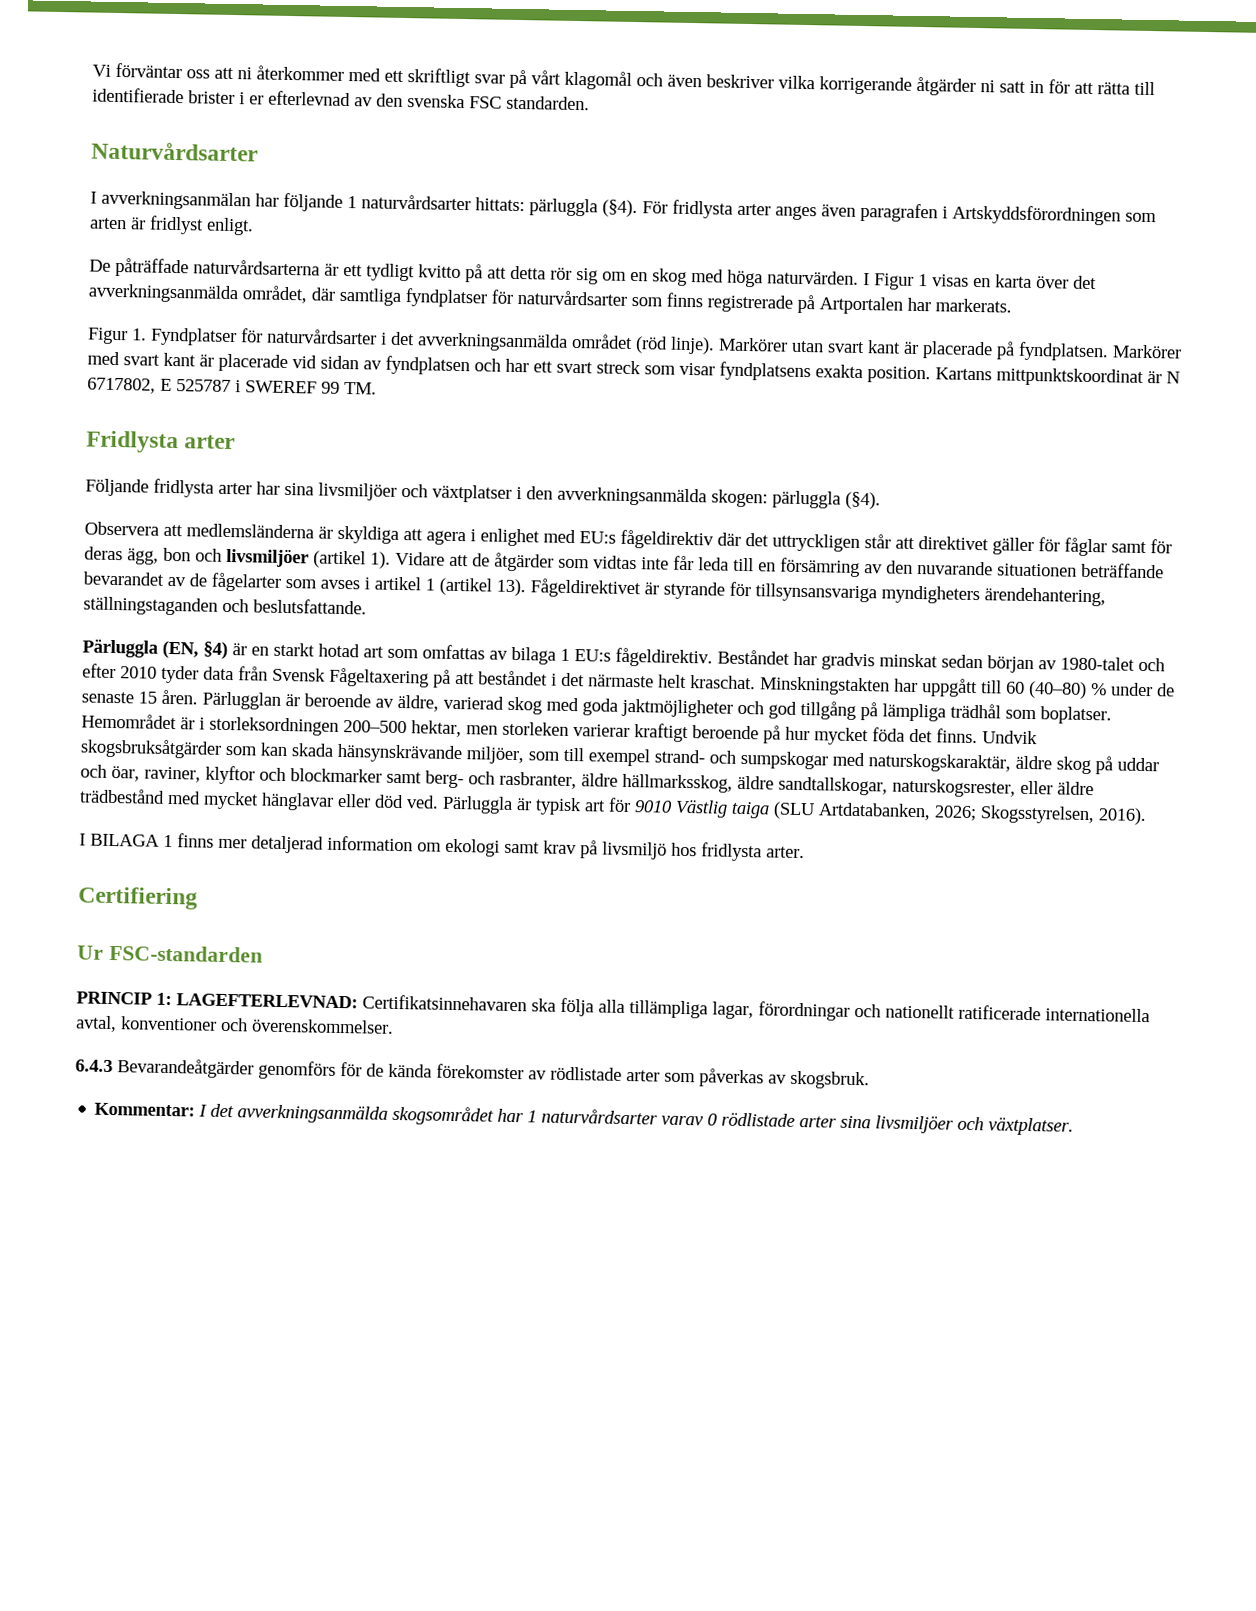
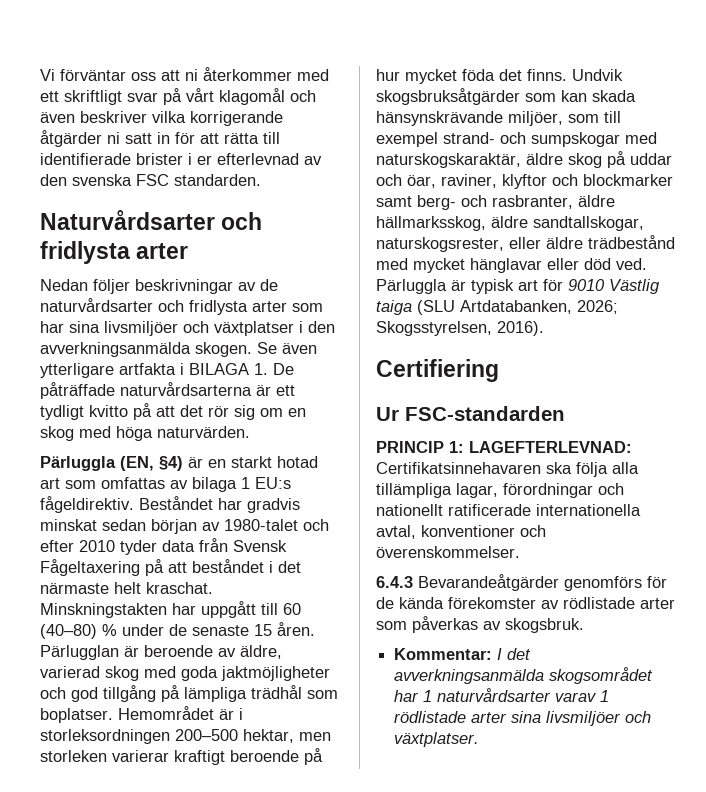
[90,190,1157,226] [89,215,254,236] // I avverkningsanmälan har följande 1 naturvårdsarter hittats: pärluggla (§4). För fridlysta arter anges även paragrafen i Artskyddsförordningen som arten är fridlyst enligt. // -> [221,212,263,230] [40,241,189,264] [40,279,278,294] [40,298,323,315] [40,321,335,336] [40,342,317,357] [40,363,268,378] och fridlysta arter // Nedan följer beskrivningar av de naturvårdsarter och fridlysta arter som har sina livsmiljöer och växtplatser i den avverkningsanmälda skogen. Se även ytterligare artfakta i BILAGA 1.
[510,265,546,280] detta -> [180,405,203,417] det
[863,273,1097,290] [88,283,1012,315] [87,327,1182,362] [87,351,1180,387] [87,377,377,395] [86,430,236,454] [85,478,881,510] [84,521,1172,557] [84,546,1164,579] [83,571,1106,607] [83,596,367,616] I Figur 1 visas en karta över det avverkningsanmälda området, där samtliga fyndplatser för naturvårdsarter som finns registrerade på Artportalen har markerats. // Figur 1. Fyndplatser för naturvårdsarter i det avverkningsanmälda området (röd linje). Markörer utan svart kant är placerade på fyndplatsen. Markörer med svart kant är placerade vid sidan av fyndplatsen och har ett svart streck som visar fyndplatsens exakta position. Kartans mittpunktskoordinat är N 6717802, E 525787 i SWEREF 99 TM. // Fridlysta arter // Följande fridlysta arter har sina livsmiljöer och växtplatser i den avverkningsanmälda skogen: pärluggla (§4). // Observera att medlemsländerna är skyldiga att agera i enlighet med EU:s fågeldirektiv där det uttryckligen står att direktivet gäller för fåglar samt för deras ägg, bon och livsmiljöer (artikel 1). Vidare att de åtgärder som vidtas inte får leda till en försämring av den nuvarande situationen beträffande bevarandet av de fågelarter som avses i artikel 1 (artikel 13). Fågeldirektivet är styrande för tillsynsansvariga myndigheters ärendehantering, ställningstaganden och beslutsfattande. -> (250, 432) none
[79,833,805,862] // I BILAGA 1 finns mer detaljerad information om ekologi samt krav på livsmiljö hos fridlysta arter. -> (544, 328) none
[707,1113,719,1126] 0 -> [600,690,610,702] 1

